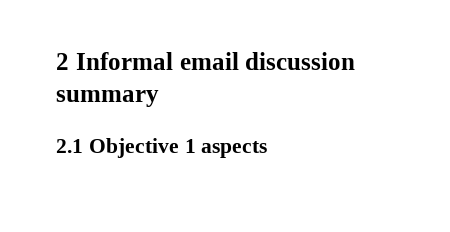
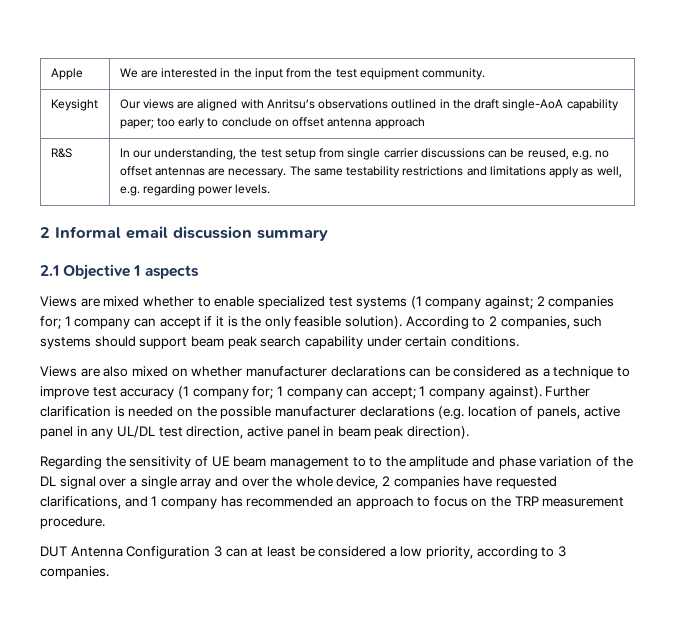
(56, 61) none -> [50,68,83,80] [119,68,486,80] [50,99,98,111] [119,99,619,111] [119,117,425,129] [50,148,72,158] [119,148,610,160] [119,166,622,178] [119,184,271,196] Apple | We are interested in the input from the test equipment community. // Keysight | Our views are aligned with Anritsu’s observations outlined in the draft single-AoA capability paper; too early to conclude on offset antenna approach // R&S | In our understanding, the test setup from single carrier discussions can be reused, e.g. no offset antennas are necessary. The same testability restrictions and limitations apply as well, e.g. regarding power levels. //
(268, 149) none -> [40,296,615,309] [40,316,603,329] [40,336,519,349] [40,366,631,379] [40,386,591,399] [40,406,620,419] [40,426,470,439] [40,456,633,469] [40,476,558,489] [40,496,625,509] [40,516,105,529] [40,546,567,559] [40,566,109,579] // Views are mixed whether to enable specialized test systems (1 company against; 2 companies for; 1 company can accept if it is the only feasible solution). According to 2 companies, such systems should support beam peak search capability under certain conditions. // Views are also mixed on whether manufacturer declarations can be considered as a technique to improve test accuracy (1 company for; 1 company can accept; 1 company against). Further clarification is needed on the possible manufacturer declarations (e.g. location of panels, active panel in any UL/DL test direction, active panel in beam peak direction). // Regarding the sensitivity of UE beam management to to the amplitude and phase variation of the DL signal over a single array and over the whole device, 2 companies have requested clarifications, and 1 company has recommended an approach to focus on the TRP measurement procedure. // DUT Antenna Configuration 3 can at least be considered a low priority, according to 3 companies.

